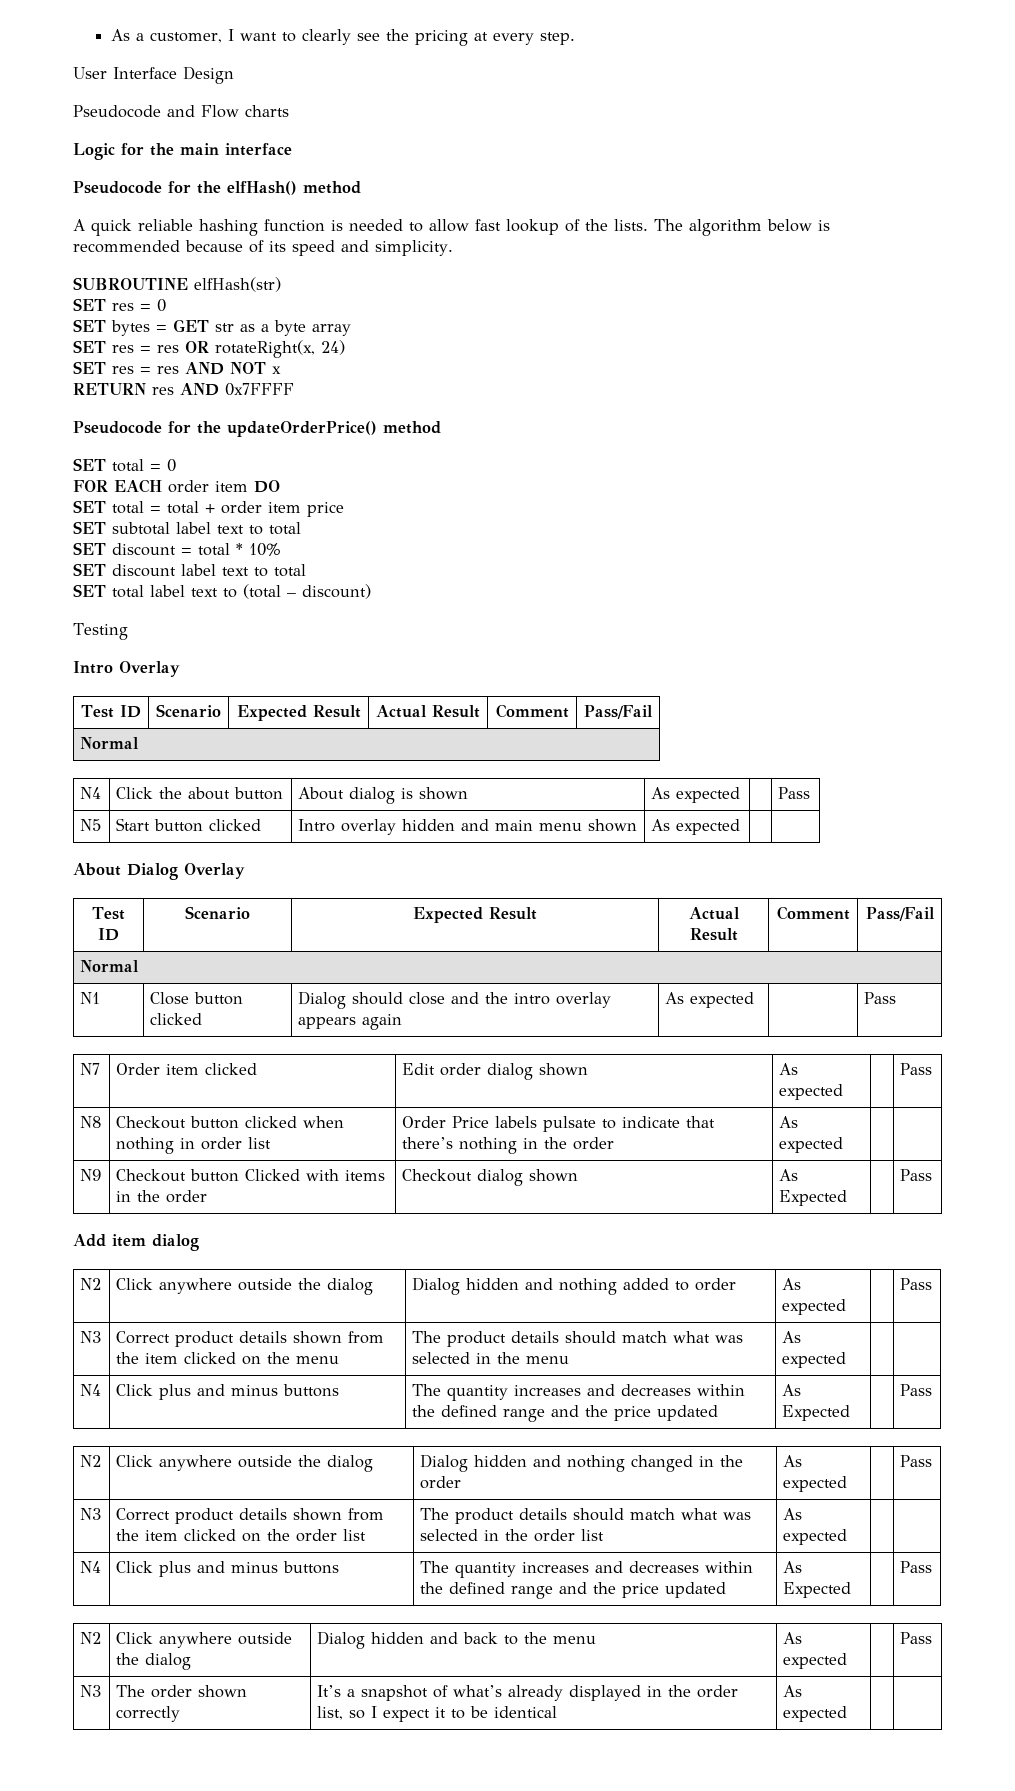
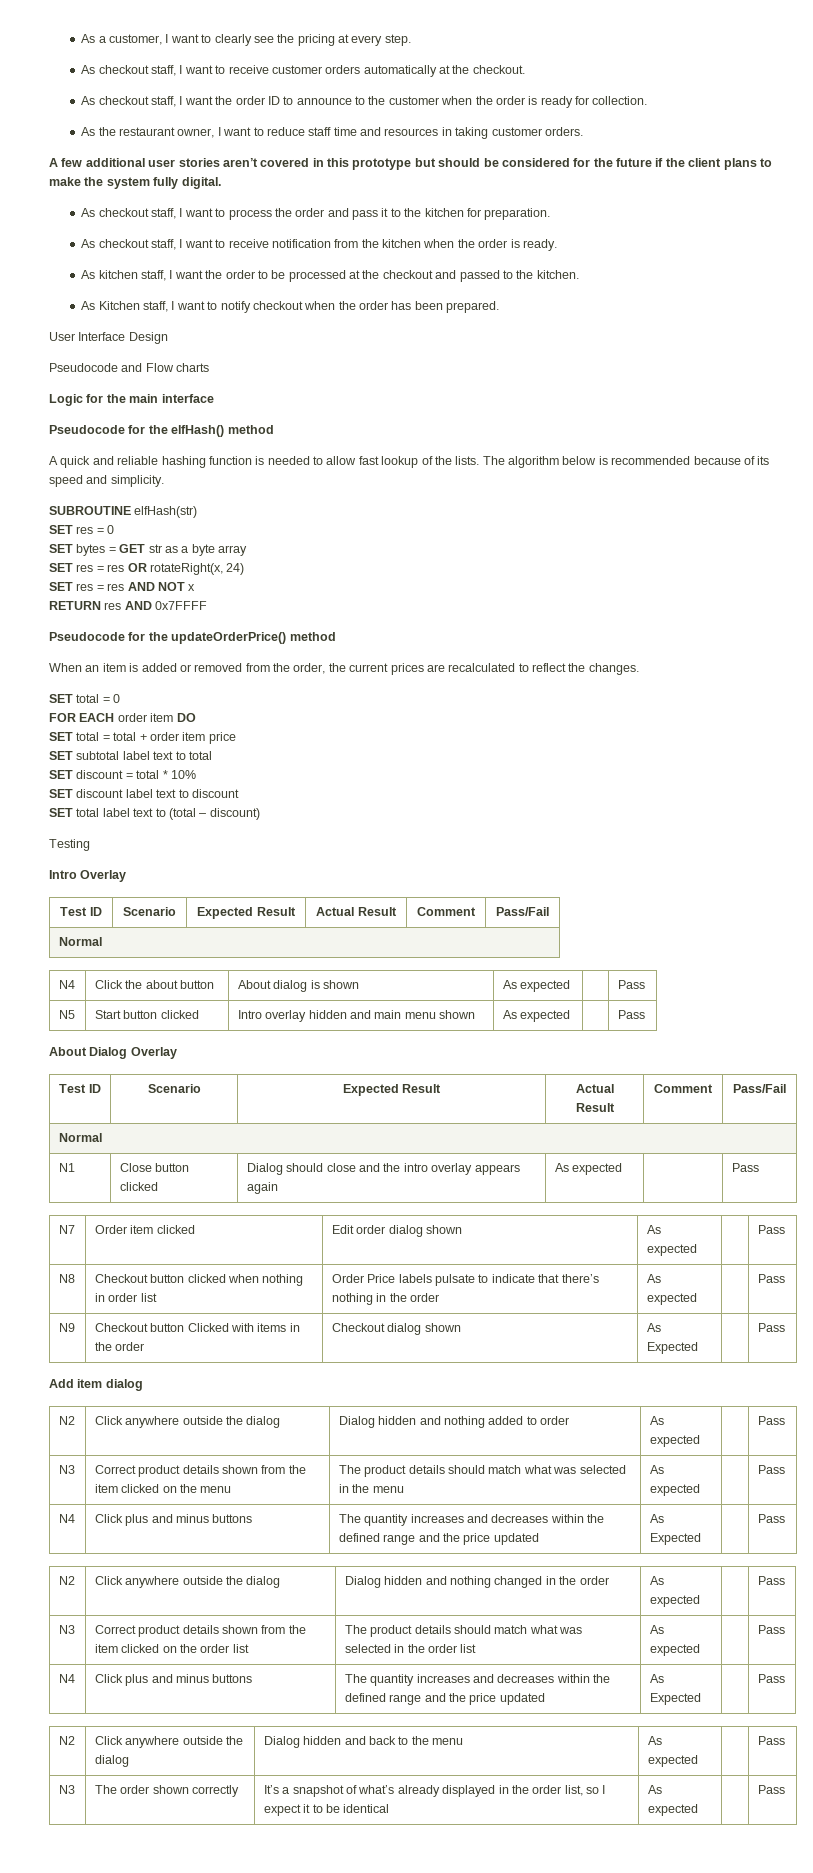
(575, 38) none -> [81,65,525,77] [81,96,648,108] [81,127,583,139] [49,158,772,170] [49,177,221,189] [81,208,551,220] [81,239,557,251] [81,270,579,282] [81,301,500,313] // As checkout staff, I want to receive customer orders automatically at the checkout. // As checkout staff, I want the order ID to announce to the customer when the order is ready for collection. // As the restaurant owner, I want to reduce staff time and resources in taking customer orders. // A few additional user stories aren’t covered in this prototype but should be considered for the future if the client plans to make the system fully digital. // As checkout staff, I want to process the order and pass it to the kitchen for preparation. // As checkout staff, I want to receive notification from the kitchen when the order is ready. // As kitchen staff, I want the order to be processed at the checkout and passed to the kitchen. // As Kitchen staff, I want to notify checkout when the order has been prepared.
(132, 227) none -> [92,456,114,465] and
(441, 427) none -> [49,663,639,675] // When an item is added or removed from the order, the current prices are recalculated to reflect the changes.
[274,564,306,577] total -> [191,789,239,798] discount
(741, 827) none -> [617,1010,645,1019] Pass
(844, 1145) none -> [757,1274,785,1283] Pass
(847, 1360) none -> [757,1465,785,1474] Pass
(848, 1537) none -> [757,1625,785,1634] Pass
(848, 1714) none -> [757,1785,785,1794] Pass

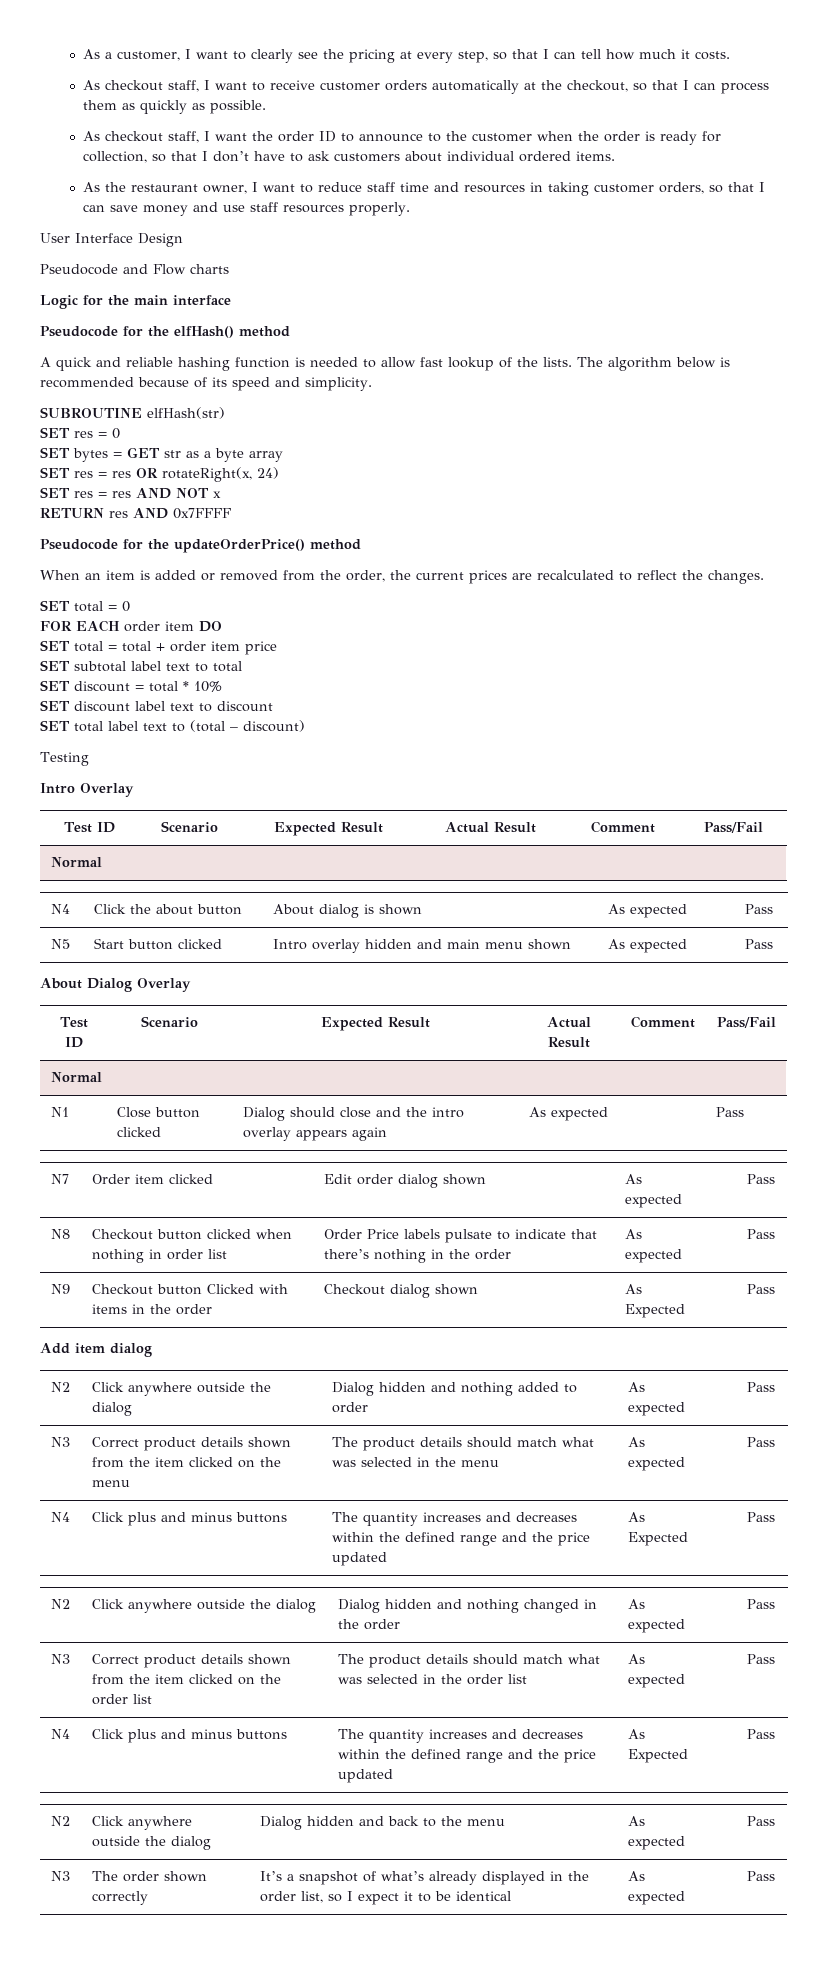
[384,34,411,46] step. -> [458,49,731,63] step, so that I can tell how much it costs.
[472,65,525,74] checkout. -> [567,80,770,94] [83,100,267,114] checkout, so that I can process them as quickly as possible.
[592,96,648,105] collection. -> [83,151,616,163] collection, so that I don’t have to ask customers about individual ordered items.
[544,127,583,136] [49,158,772,170] [49,177,221,189] [81,208,551,220] [81,239,557,251] [81,270,579,282] [81,301,500,313] orders. // A few additional user stories aren’t covered in this prototype but should be considered for the future if the client plans to make the system fully digital. // As checkout staff, I want to process the order and pass it to the kitchen for preparation. // As checkout staff, I want to receive notification from the kitchen when the order is ready. // As kitchen staff, I want the order to be processed at the checkout and passed to the kitchen. // As Kitchen staff, I want to notify checkout when the order has been prepared. -> [659,182,766,194] [83,202,411,216] orders, so that I can save money and use staff resources properly.

